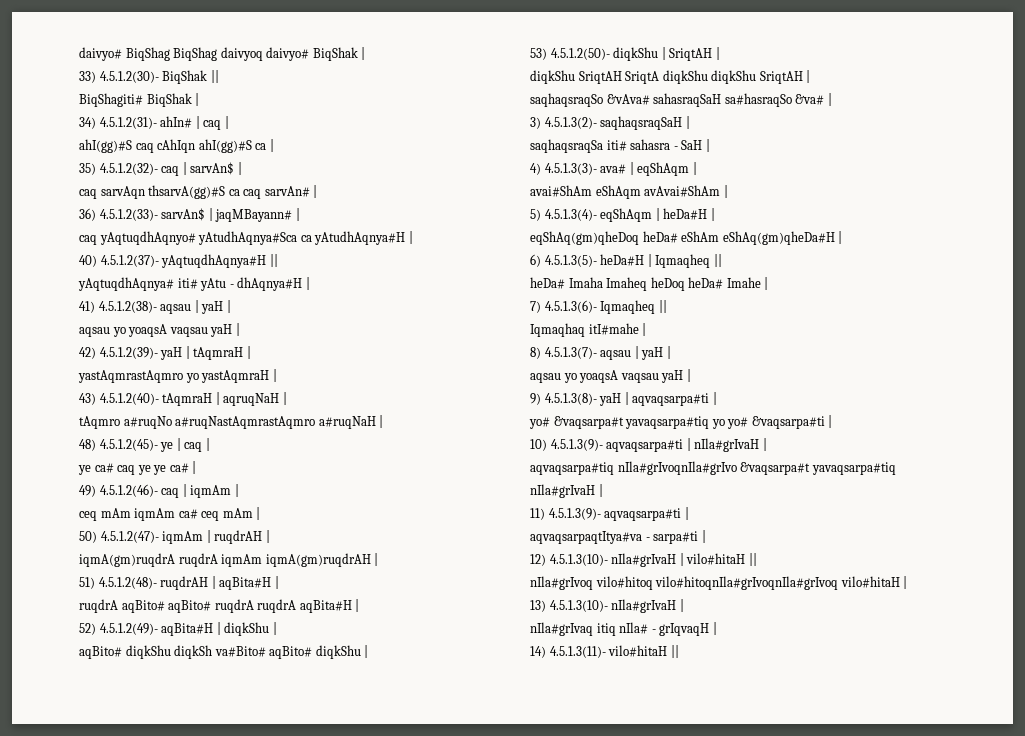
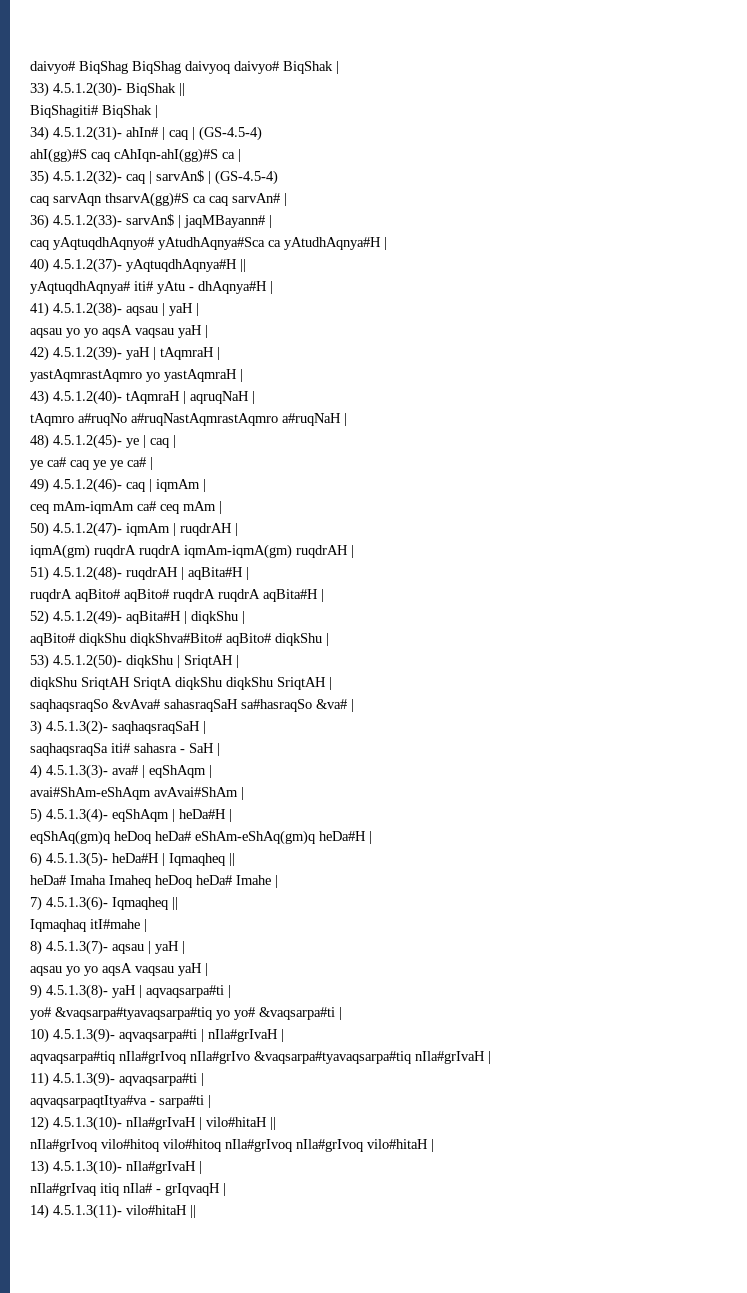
(229, 122) none -> [199,126,262,141] (GS-4.5-4)
[157,139,252,153] cAhIqn ahI(gg)#S -> [114,148,218,163] cAhIqn-ahI(gg)#S
(242, 168) none -> [215,170,278,185] (GS-4.5-4)
[128,324,168,337] yoaqsA -> [84,325,132,338] yo aqsA
[100,508,176,521] mAm iqmAm -> [53,501,134,514] mAm-iqmAm
[79,553,371,567] iqmA(gm)ruqdrA ruqdrA iqmAm iqmA(gm)ruqdrAH -> [30,544,348,559] iqmA(gm) ruqdrA ruqdrA iqmAm-iqmA(gm) ruqdrAH
[174,645,266,659] diqkSh va#Bito# -> [130,633,222,646] diqkShva#Bito#
[530,185,641,199] avai#ShAm eShAqm -> [30,787,151,800] avai#ShAm-eShAqm
[530,231,835,245] eqShAq(gm)qheDoq heDa# eShAm eShAq(gm)qheDa#H -> [30,830,366,845] eqShAq(gm)q heDoq heDa# eShAm-eShAq(gm)q heDa#H
[579,370,619,383] yoaqsA -> [84,963,132,976] yo aqsA
[553,416,710,429] &vaqsarpa#t yavaqsarpa#tiq -> [55,1007,212,1020] &vaqsarpa#tyavaqsarpa#tiq
[617,461,896,475] nIla#grIvoqnIla#grIvo &vaqsarpa#t yavaqsarpa#tiq -> [119,1051,411,1064] nIla#grIvoq nIla#grIvo &vaqsarpa#tyavaqsarpa#tiq
[655,576,839,590] vilo#hitoqnIla#grIvoqnIla#grIvoq -> [163,1139,363,1152] vilo#hitoq nIla#grIvoq nIla#grIvoq

